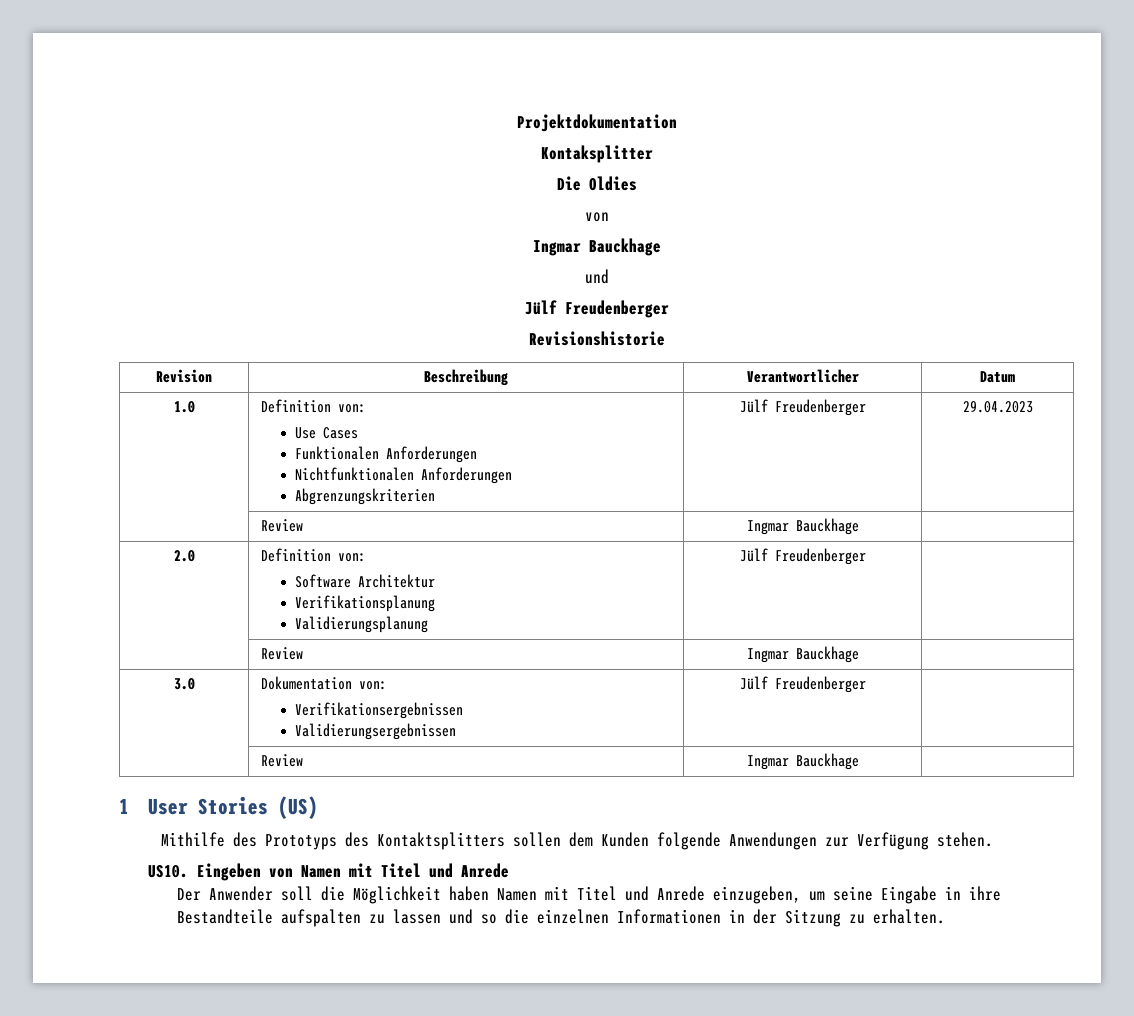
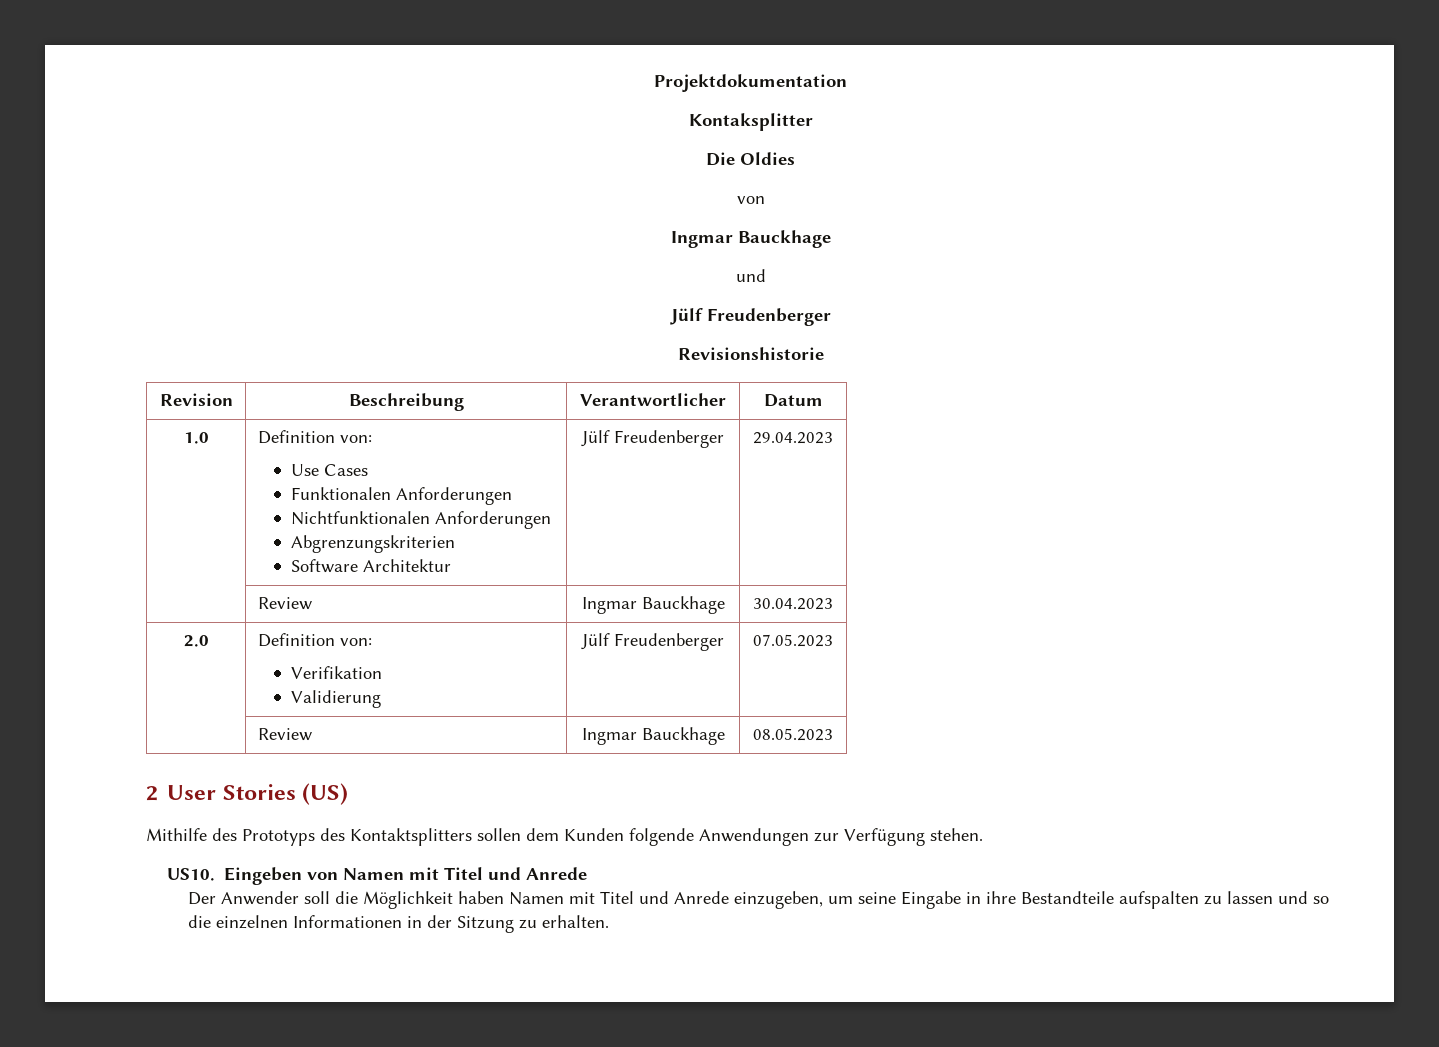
(436, 496) none -> [290,559,451,573] // Software Architektur
(859, 526) none -> [753,598,833,610] 30.04.2023
[295,574,436,588] [295,595,436,612] [295,616,429,633] [739,548,866,565] [260,647,303,660] [746,646,859,663] [173,678,195,690] [260,676,387,690] [295,702,464,719] [295,723,457,740] [739,676,866,693] [260,754,303,767] [746,753,859,770] [119,798,129,814] Software Architektur // Verifikationsplanung // Validierungsplanung | Jülf Freudenberger | // | Review | Ingmar Bauckhage | // 3.0 | Dokumentation von: // Verifikationsergebnissen // Validierungsergebnissen | Jülf Freudenberger | // | Review | Ingmar Bauckhage | // 1 -> [290,666,382,679] [290,690,381,708] [581,633,724,651] [753,634,833,647] [257,728,312,741] [581,727,725,745] [753,728,833,741] [146,786,158,801] Verifikation // Validierung | Jülf Freudenberger | 07.05.2023 // | Review | Ingmar Bauckhage | 08.05.2023 // 2

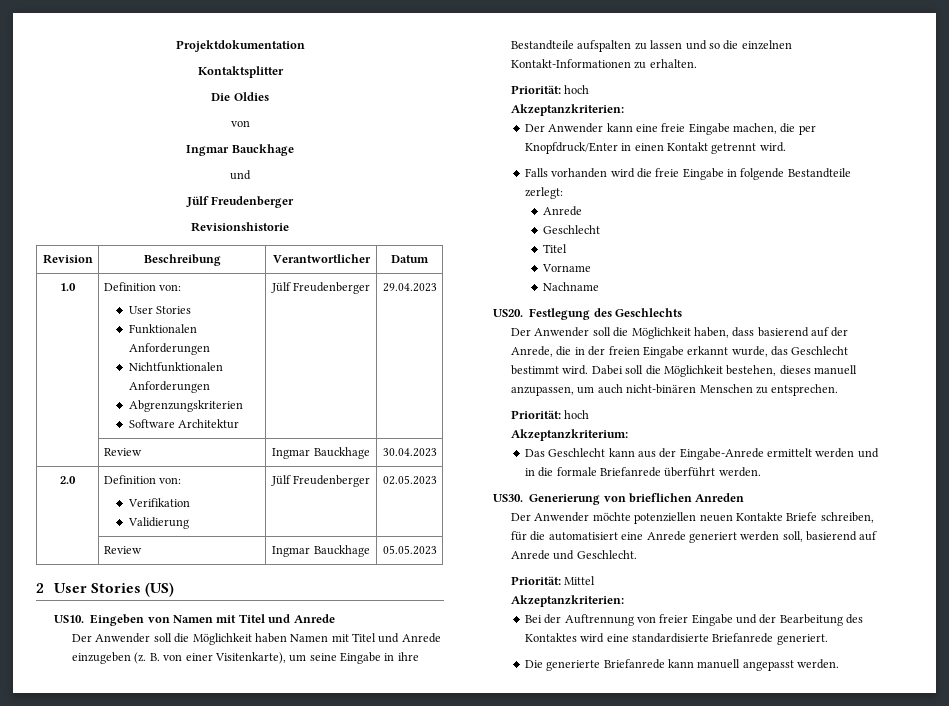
[688,113,813,131] Kontaksplitter -> [197,66,284,78] Kontaktsplitter
[290,464,368,476] Use Cases -> [128,306,191,314] User Stories
[753,634,833,647] [257,728,312,741] [581,727,725,745] [753,728,833,741] 07.05.2023 // | Review | Ingmar Bauckhage | 08.05.2023 -> [382,475,437,485] [103,546,142,554] [272,545,370,557] [382,545,437,555] 02.05.2023 // | Review | Ingmar Bauckhage | 05.05.2023
[146,828,983,846] // Mithilfe des Prototyps des Kontaktsplitters sollen dem Kunden folgende Anwendungen zur Verfügung stehen. -> (175, 589) none
[733,891,823,909] einzugeben, -> [72,652,286,664] einzugeben (z. B. von einer Visitenkarte),
[292,915,609,933] Informationen in der Sitzung zu erhalten. -> [511,59,697,69] [511,85,590,94] [511,104,625,116] [524,123,816,135] [524,142,786,154] [524,168,851,180] [524,187,563,199] [542,206,582,216] [542,225,600,234] [542,244,567,253] [541,264,591,272] [542,282,599,291] [493,308,683,320] [511,327,849,339] [511,346,849,358] [511,365,858,377] [511,384,839,396] [511,410,590,419] [511,429,629,441] [524,448,879,460] [524,467,761,477] [493,493,745,505] [511,512,874,524] [511,531,878,543] [511,550,637,560] [511,576,596,585] [511,595,625,607] [524,614,864,626] [524,633,828,645] [524,659,840,671] Kontakt-Informationen zu erhalten. // Priorität: hoch // Akzeptanzkriterien: // Der Anwender kann eine freie Eingabe machen, die per Knopfdruck/Enter in einen Kontakt getrennt wird. // Falls vorhanden wird die freie Eingabe in folgende Bestandteile zerlegt: // Anrede // Geschlecht // Titel // Vorname // Nachname // US20. Festlegung des Geschlechts // Der Anwender soll die Möglichkeit haben, dass basierend auf der Anrede, die in der freien Eingabe erkannt wurde, das Geschlecht bestimmt wird. Dabei soll die Möglichkeit bestehen, dieses manuell anzupassen, um auch nicht-binären Menschen zu entsprechen. // Priorität: hoch // Akzeptanzkriterium: // Das Geschlecht kann aus der Eingabe-Anrede ermittelt werden und in die formale Briefanrede überführt werden. // US30. Generierung von brieflichen Anreden // Der Anwender möchte potenziellen neuen Kontakte Briefe schreiben, für die automatisiert eine Anrede generiert werden soll, basierend auf Anrede und Geschlecht. // Priorität: Mittel // Akzeptanzkriterien: // Bei der Auftrennung von freier Eingabe und der Bearbeitung des Kontaktes wird eine standardisierte Briefanrede generiert. // Die generierte Briefanrede kann manuell angepasst werden.

